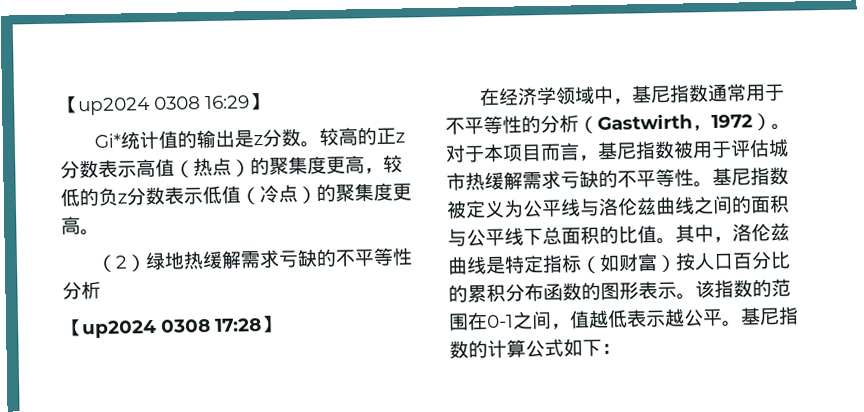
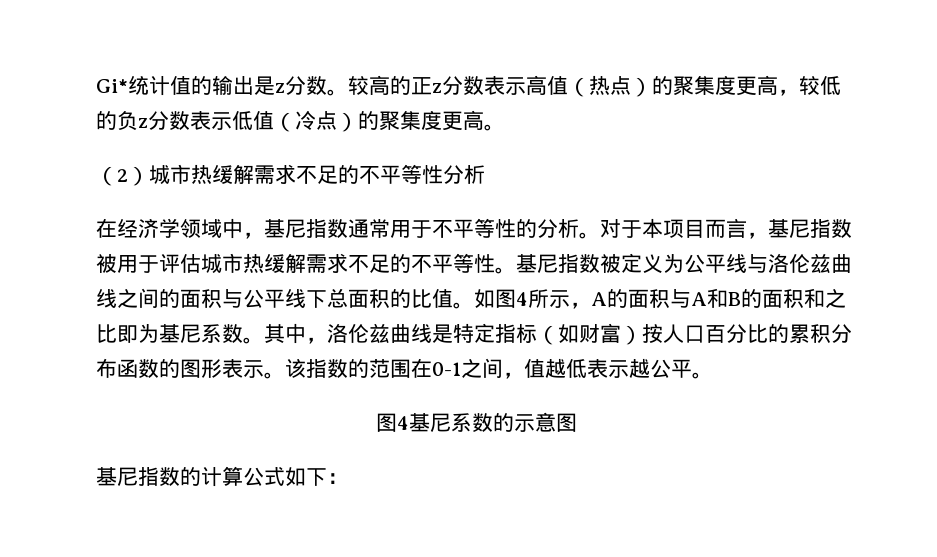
[58,91,269,116] 【up2024 0308 16:29】 // -> (96, 86) none
[144,249,318,271] 绿地热缓解需求亏缺 -> [149,164,338,185] 城市热缓解需求不足
[62,314,281,339] // 【up2024 0308 17:28】 -> (485, 174) none
[578,112,772,134] （Gastwirth，1972） -> (579, 228) none
[560,170,599,189] 亏缺 -> [348,254,390,273] 不足
(676, 241) none -> [474,288,846,309] [96,324,264,344] 如图4所示，A的面积与A和B的面积和之比即为基尼系数。
(742, 323) none -> [376,412,577,432] // 图4基尼系数的示意图 //

